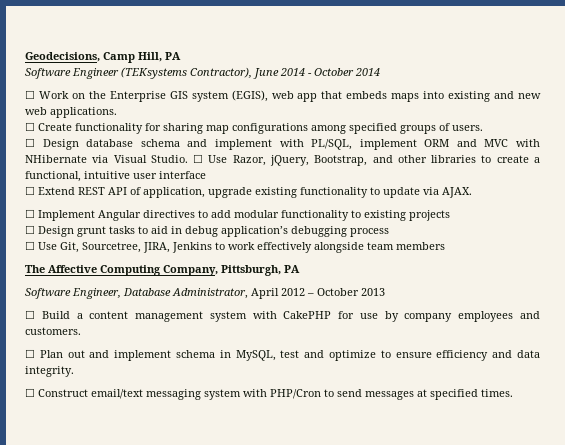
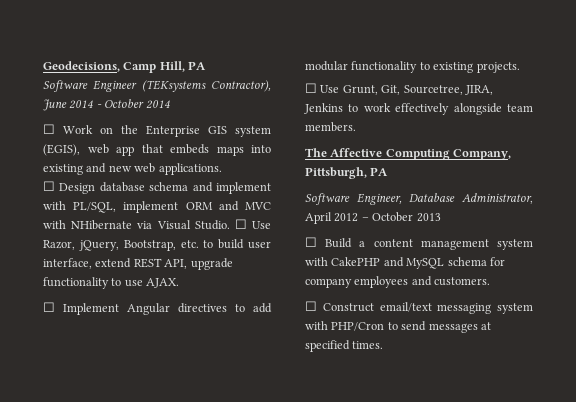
[25,122,483,134] // ☐ Create functionality for sharing map configurations among specified groups of users. -> (222, 169) none
[372,155,540,163] [25,171,206,182] [25,186,439,198] and other libraries to create a functional, intuitive user interface // ☐ Extend REST API of application, upgrade existing functionality to update via -> [180,239,272,249] [43,258,233,270] [43,277,143,289] etc. to build user interface, extend REST API, upgrade functionality to use
[409,210,450,221] [25,225,389,237] [25,241,57,250] projects // ☐ Design grunt tasks to aid in debug application’s debugging process // ☐ Use -> [476,62,520,73] [305,83,378,95] projects. // ☐ Use Grunt,
[396,242,445,250] members -> [305,122,356,132] members.
[338,311,399,322] for use by -> [383,257,505,269] and MySQL schema for
[25,349,541,361] [25,366,74,377] // ☐ Plan out and implement schema in MySQL, test and optimize to ensure efficiency and data integrity. -> (491, 281) none

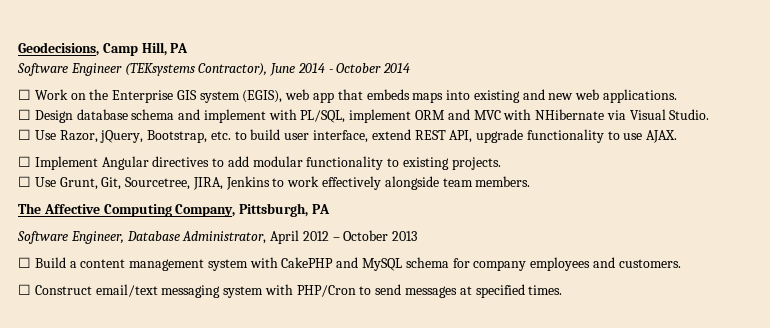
(230, 225) none -> (710, 114) //

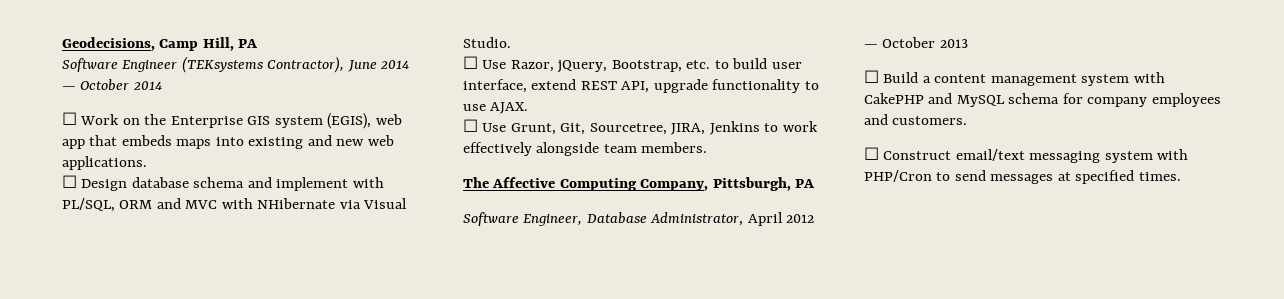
[328,69,333,73] - -> [62,86,76,90] —
[349,109,412,123] implement -> (115, 205) none
[18,156,501,170] // ☐ Implement Angular directives to add modular functionality to existing projects. -> (529, 108) none
[332,237,340,241] – -> [864,44,878,48] —

